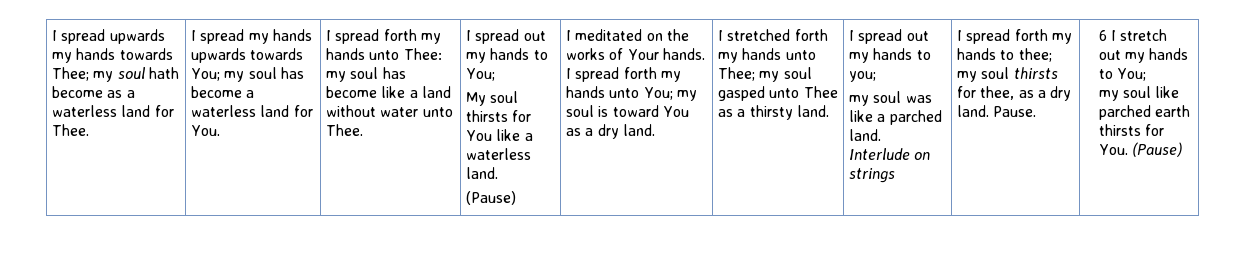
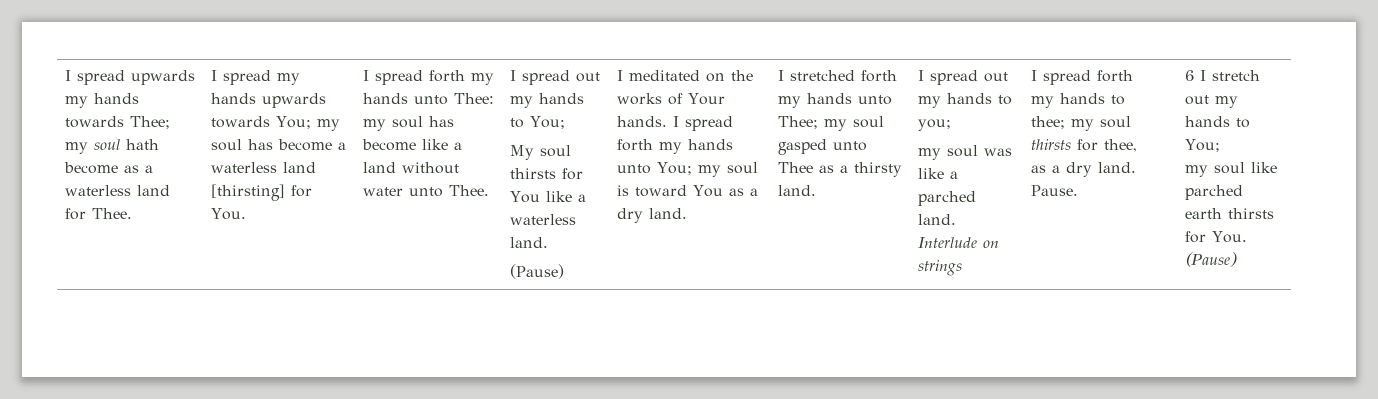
(290, 111) none -> [211,184,286,201] [thirsting]

